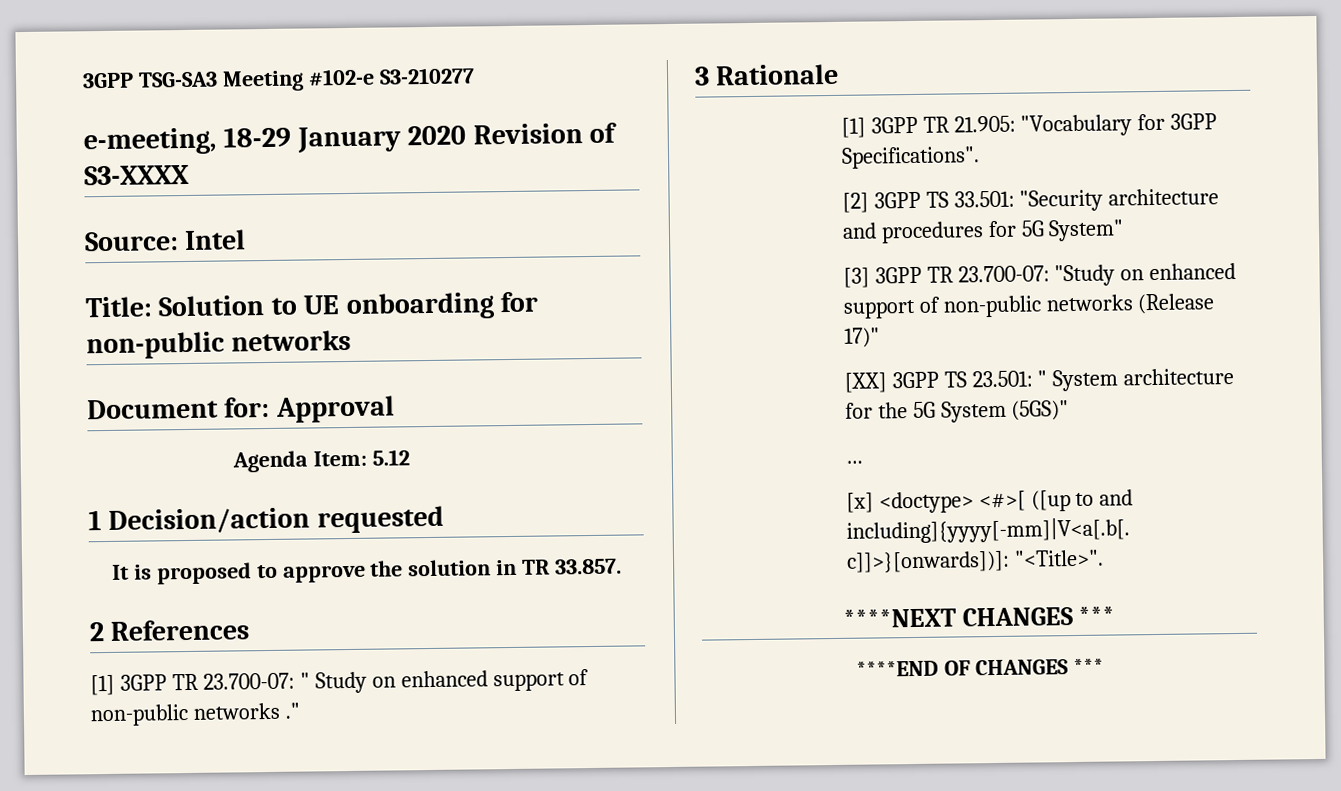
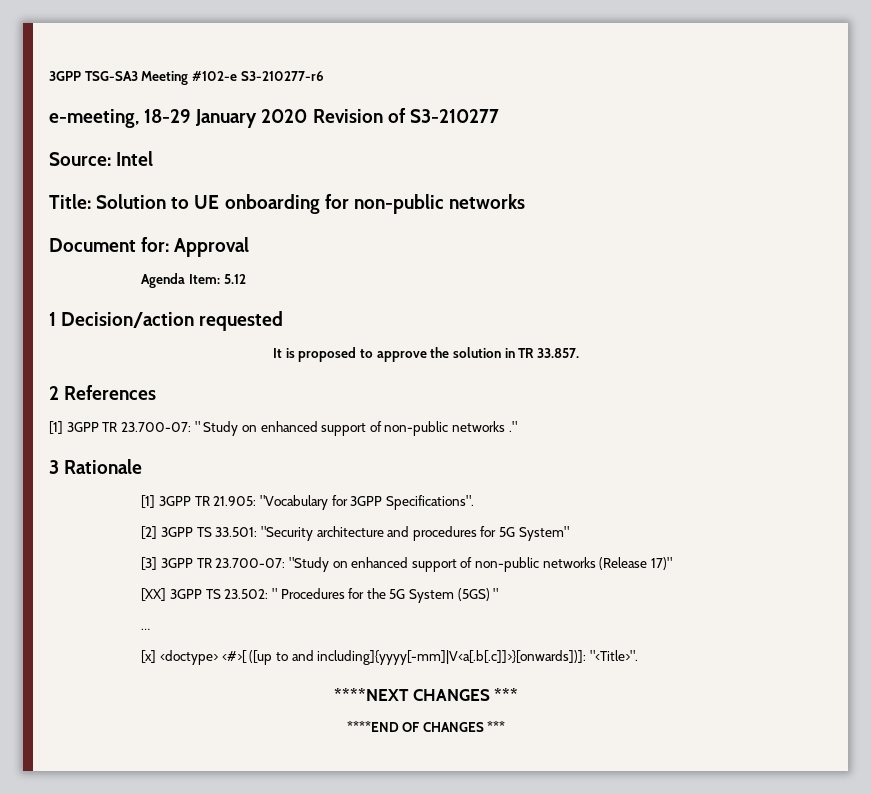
[378,67,475,85] S3-210277 -> [240,71,324,81] S3-210277-r6
[84,164,190,186] S3-XXXX -> [409,109,499,123] S3-210277
[971,368,1235,392] 23.501: " System architecture -> [224,588,345,599] 23.502: " Procedures
[1011,400,1070,421] (5GS)" -> [457,588,499,601] (5GS) "

